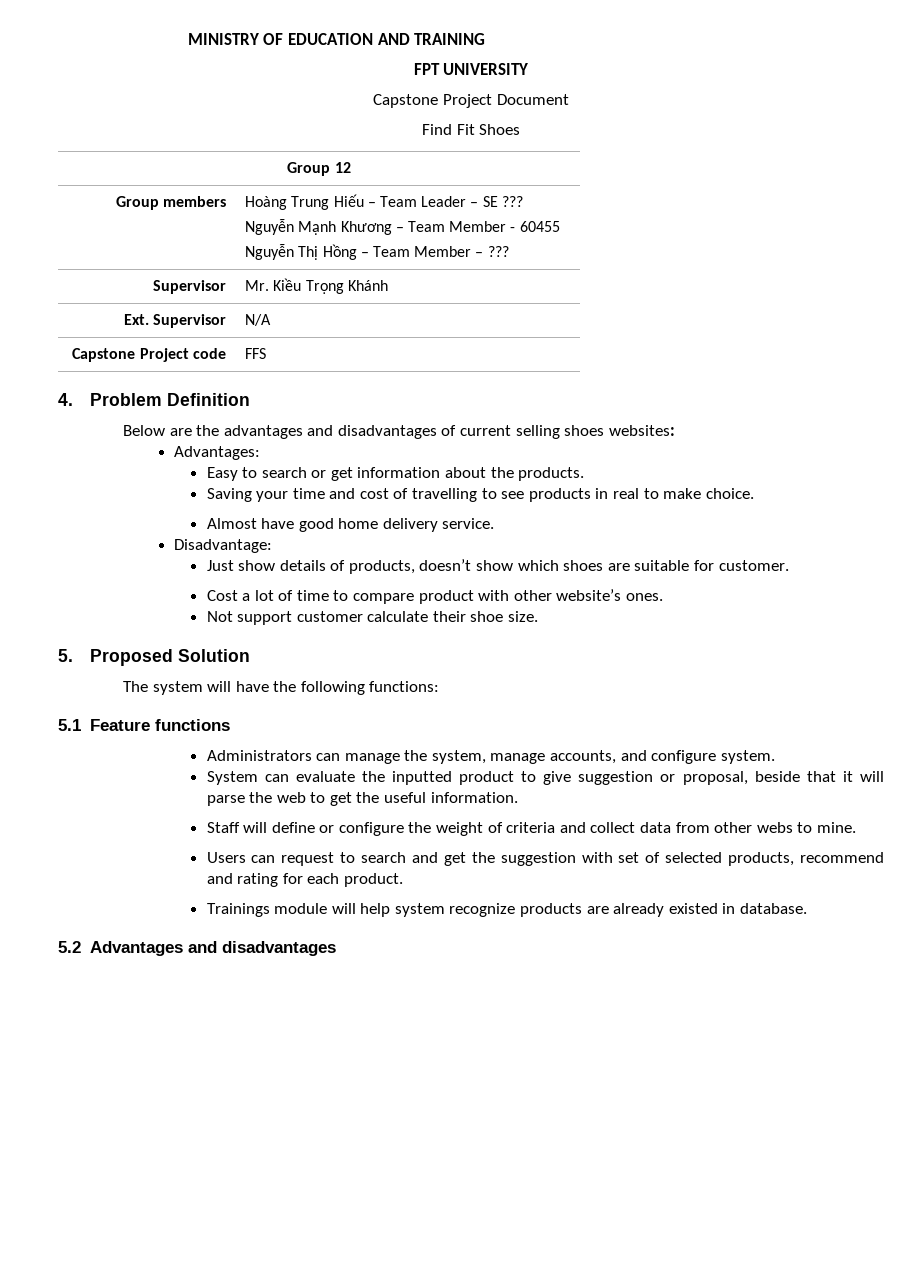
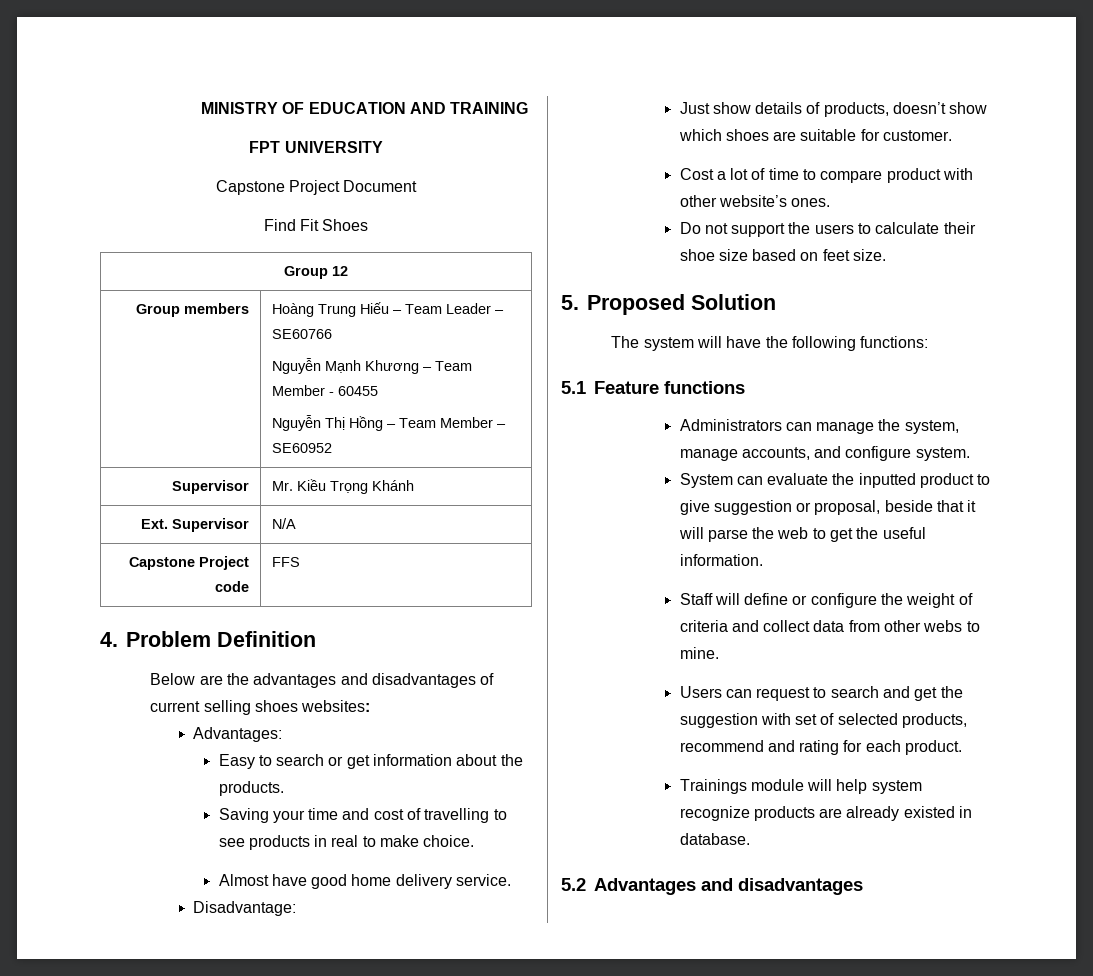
[482,196,523,207] SE ??? -> [272,329,333,339] SE60766
[487,246,509,257] ??? -> [272,443,333,453] SE60952
[206,611,504,625] Not support customer calculate their shoe -> [679,222,976,237] [679,249,850,261] Do not support the users to calculate their shoe size based on feet

